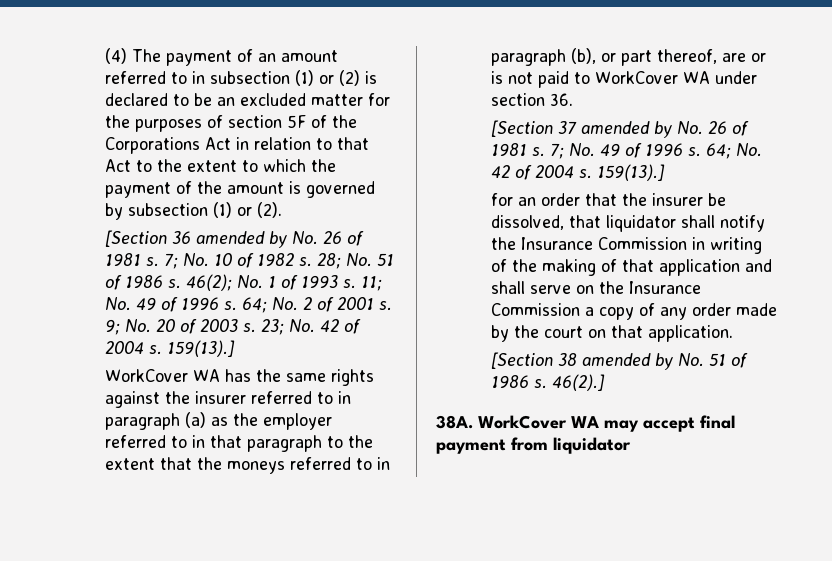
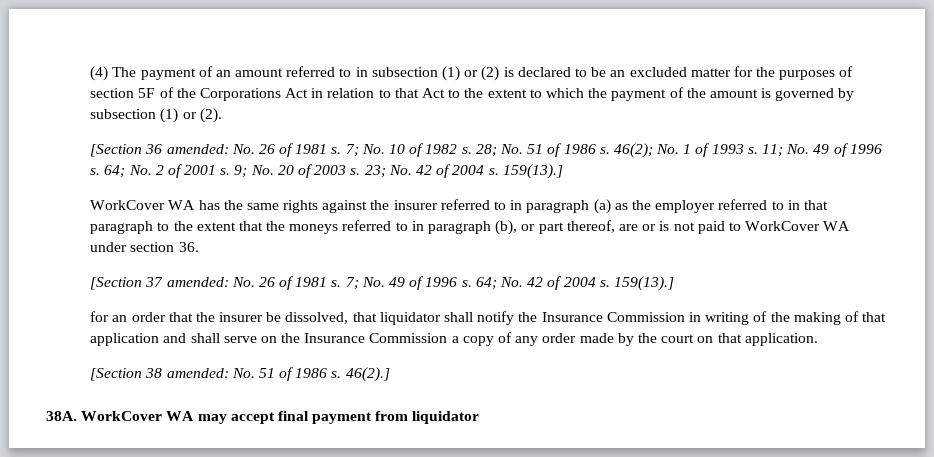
[195,231,287,248] amended by -> [166,144,229,154] amended:
[580,121,672,138] amended by -> [166,277,229,287] amended:
[581,353,673,370] amended by -> [166,368,229,378] amended:

